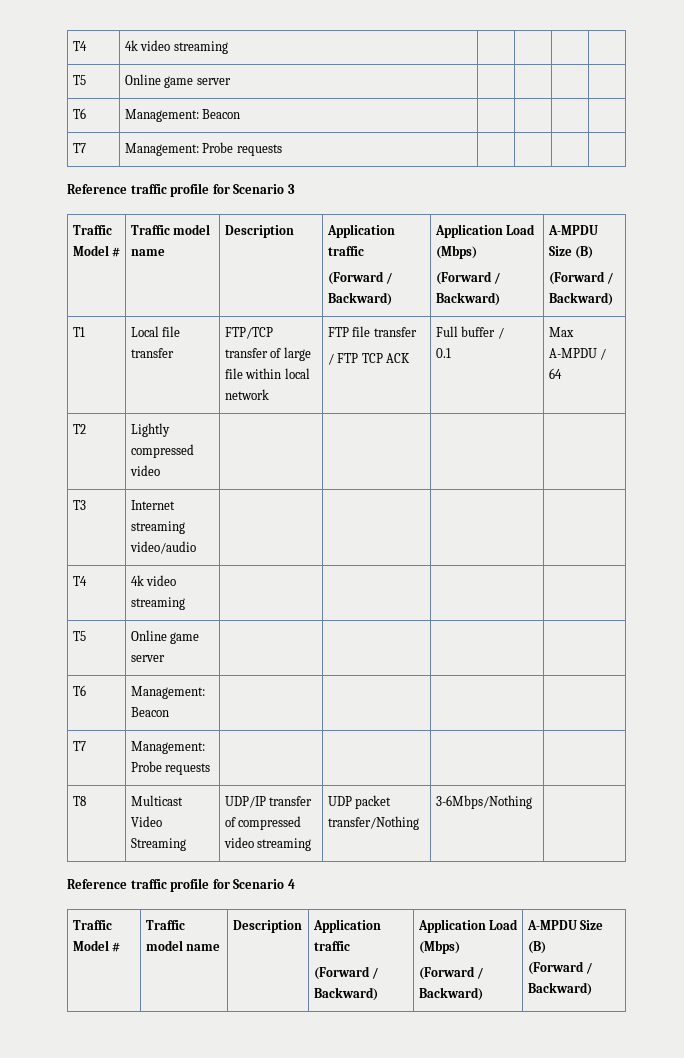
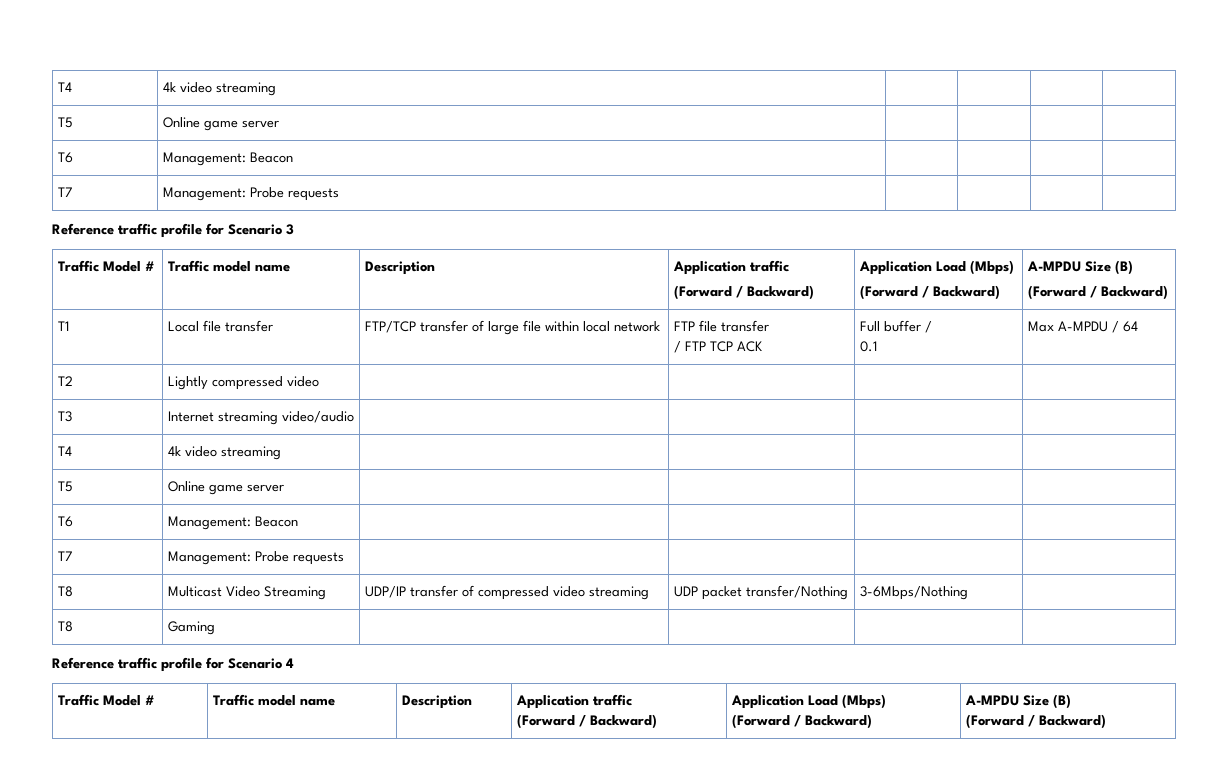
(532, 802) none -> [57,621,73,632] [167,621,215,635] // T8 | Gaming | | | |

